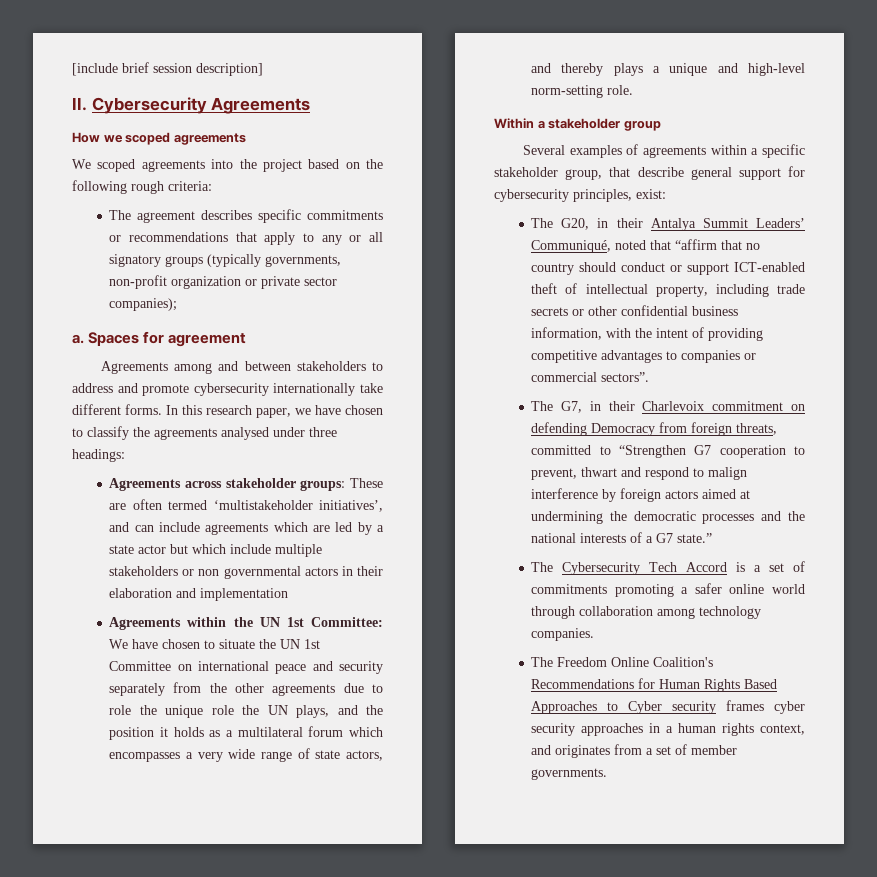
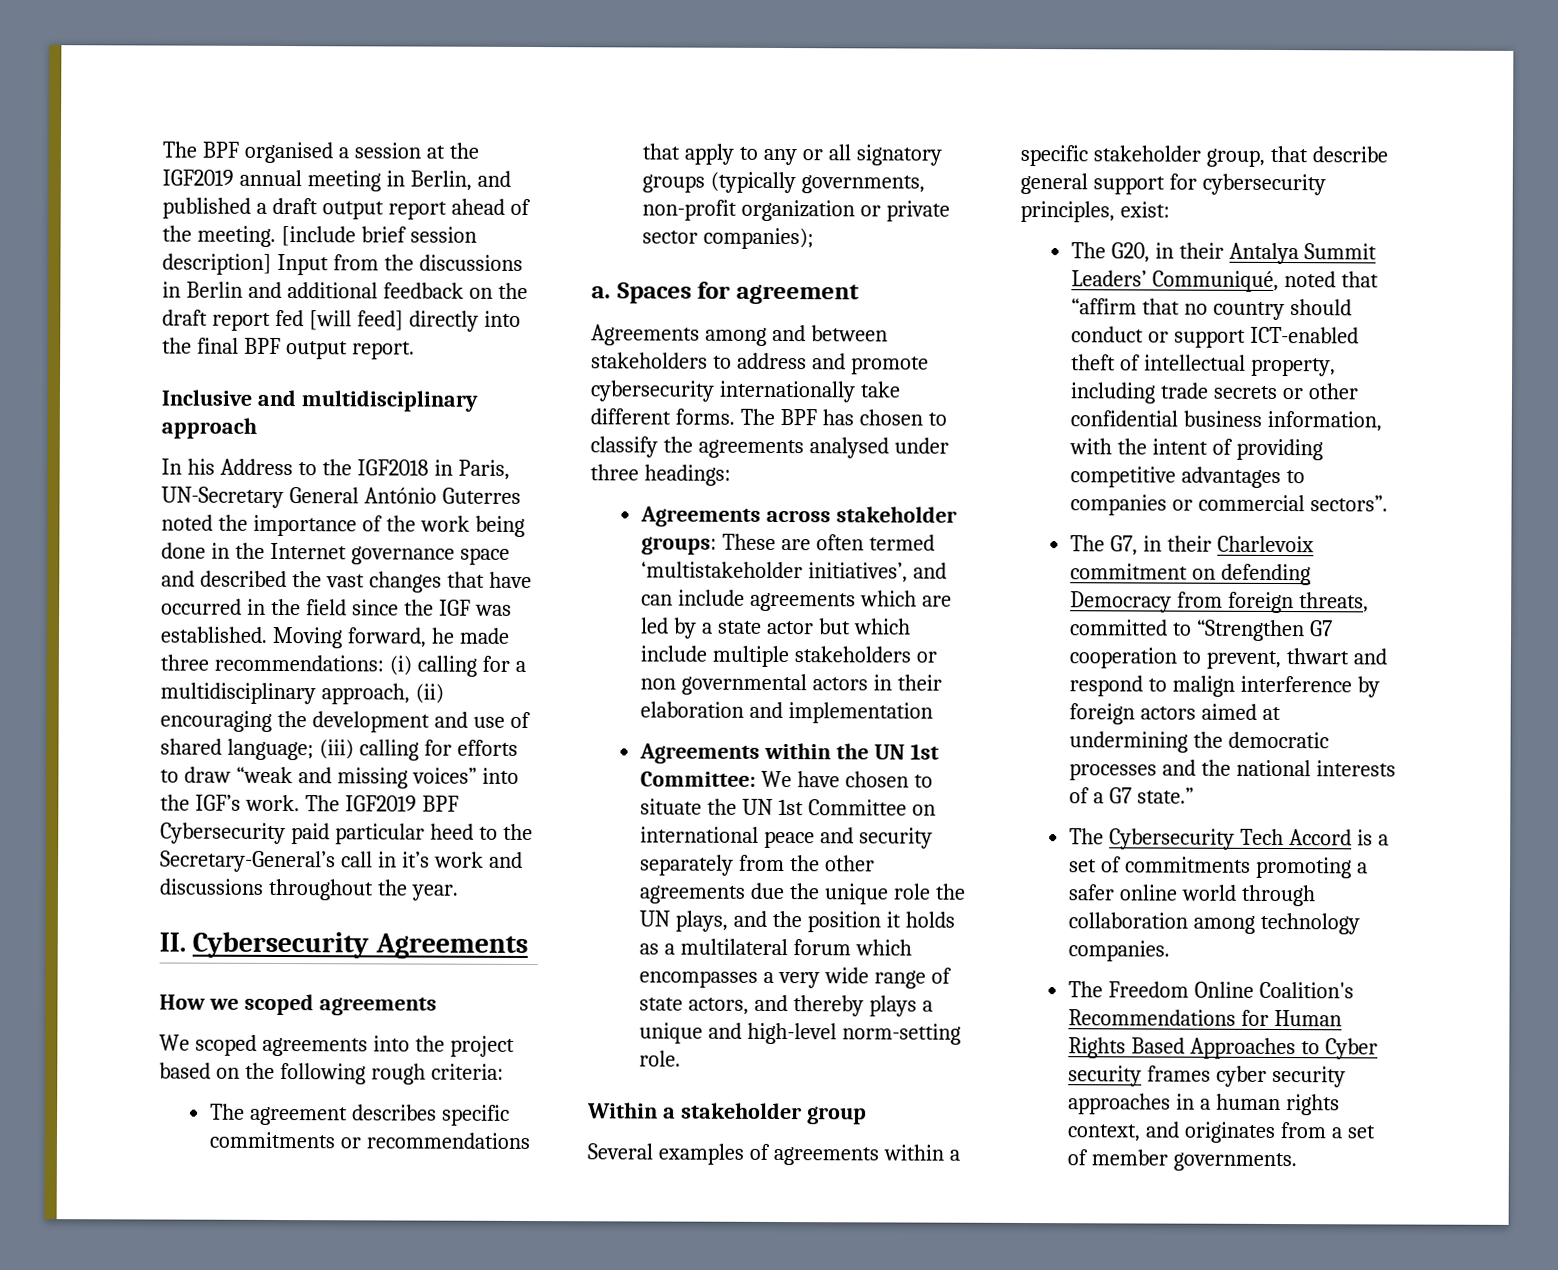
[72,62,263,76] [include brief session description] -> [162,141,479,164] [162,169,511,192] [162,197,531,220] [162,225,477,247] [162,253,523,276] [162,281,528,299] [162,309,521,332] [162,337,415,360] [161,389,478,412] [161,417,257,439] [161,458,510,480] [161,486,521,509] [161,514,525,537] [161,542,510,565] [161,570,532,593] [161,598,512,616] [160,626,510,649] [160,654,526,677] [160,682,444,705] [160,710,531,733] [160,738,518,761] [160,766,519,789] [160,794,459,812] [160,822,533,845] [160,850,523,873] [159,878,458,901] The BPF organised a session at the IGF2019 annual meeting in Berlin, and published a draft output report ahead of the meeting. [include brief session description] Input from the discussions in Berlin and additional feedback on the draft report fed [will feed] directly into the final BPF output report. // Inclusive and multidisciplinary approach // In his Address to the IGF2018 in Paris, UN-Secretary General António Guterres noted the importance of the work being done in the Internet governance space and described the vast changes that have occurred in the field since the IGF was established. Moving forward, he made three recommendations: (i) calling for a multidisciplinary approach, (ii) encouraging the development and use of shared language; (iii) calling for efforts to draw “weak and missing voices” into the IGF’s work. The IGF2019 BPF Cybersecurity paid particular heed to the Secretary-General’s call in it’s work and discussions throughout the year.
[166,405,341,418] In this research paper, we have -> [739,408,854,426] The BPF has
[372,684,383,693] [109,705,132,715] to role -> (785, 891) none

